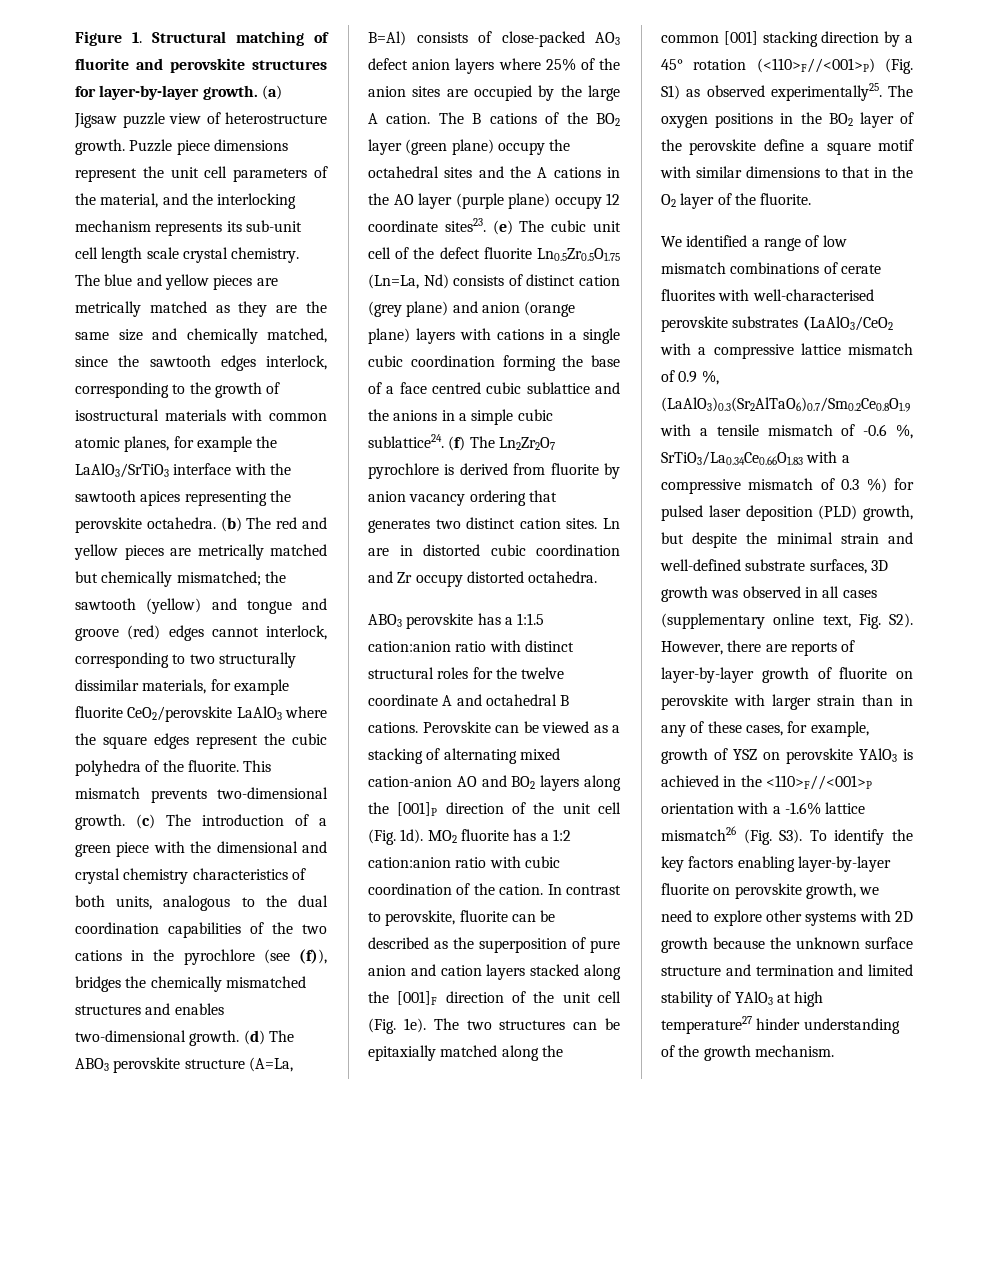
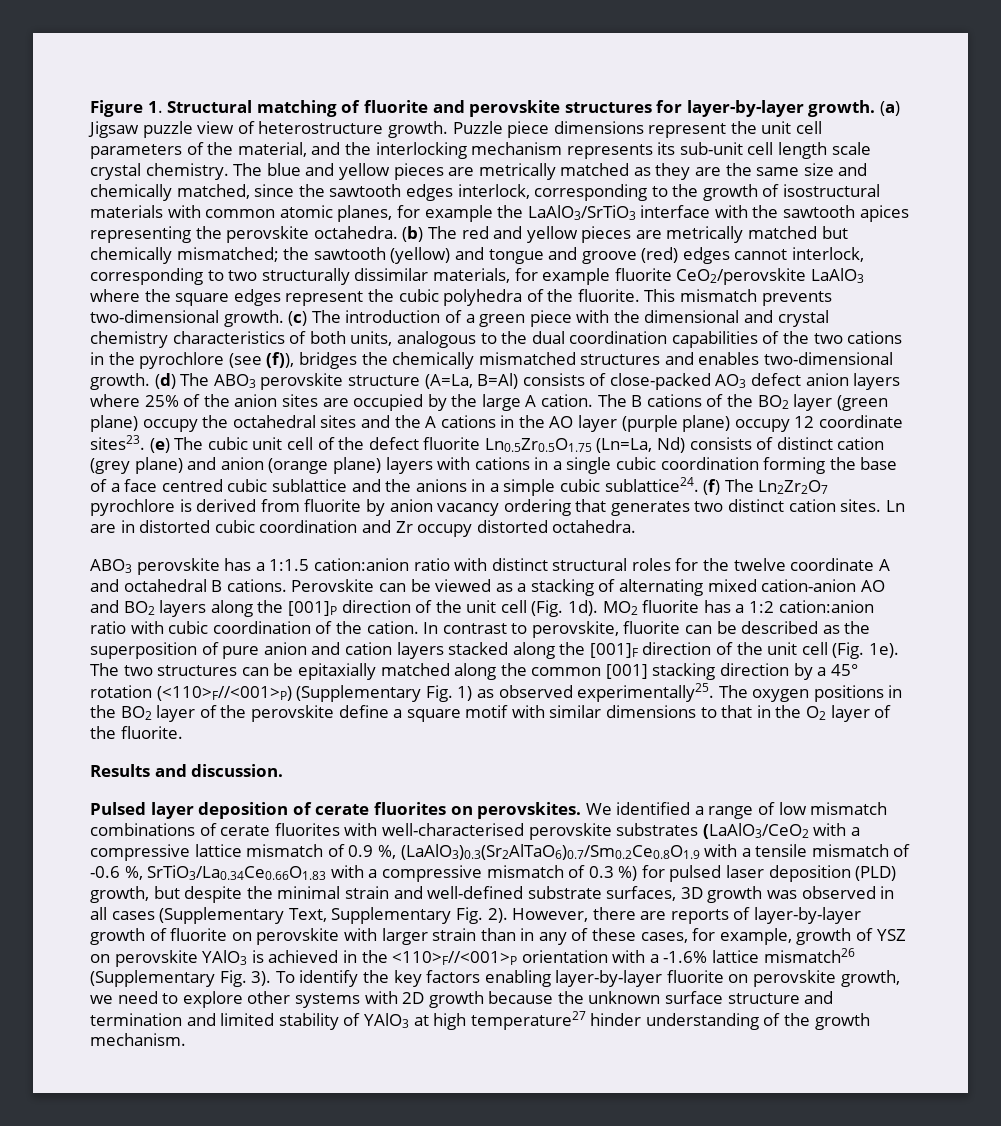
[885,58,913,74] [661,85,680,100] (Fig. S1) -> [296,685,473,702] (Supplementary Fig. 1)
(812, 199) none -> [90,764,284,777] [90,802,582,819] Results and discussion. // Pulsed layer deposition of cerate fluorites on perovskites.
[661,613,913,629] (supplementary online text, Fig. S2). -> [159,907,508,924] (Supplementary Text, Supplementary Fig. 2).
[743,829,803,845] (Fig. S3). -> [90,970,272,987] (Supplementary Fig. 3).

